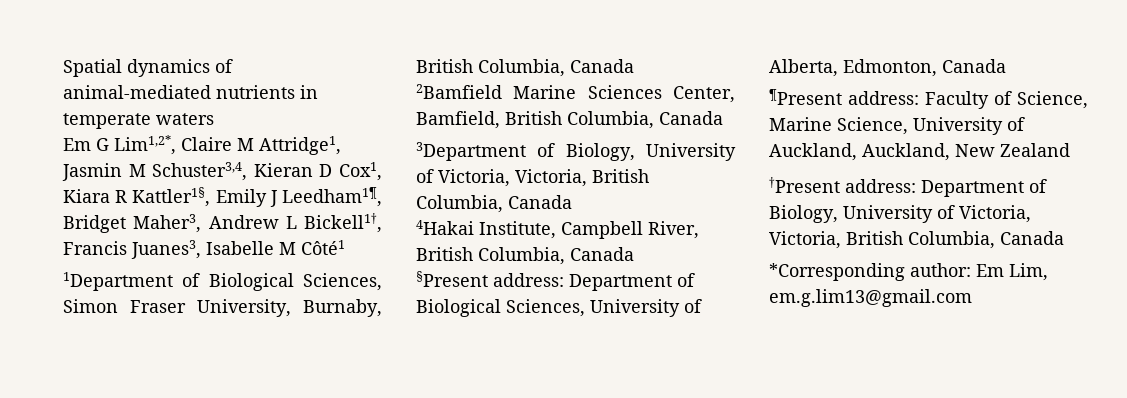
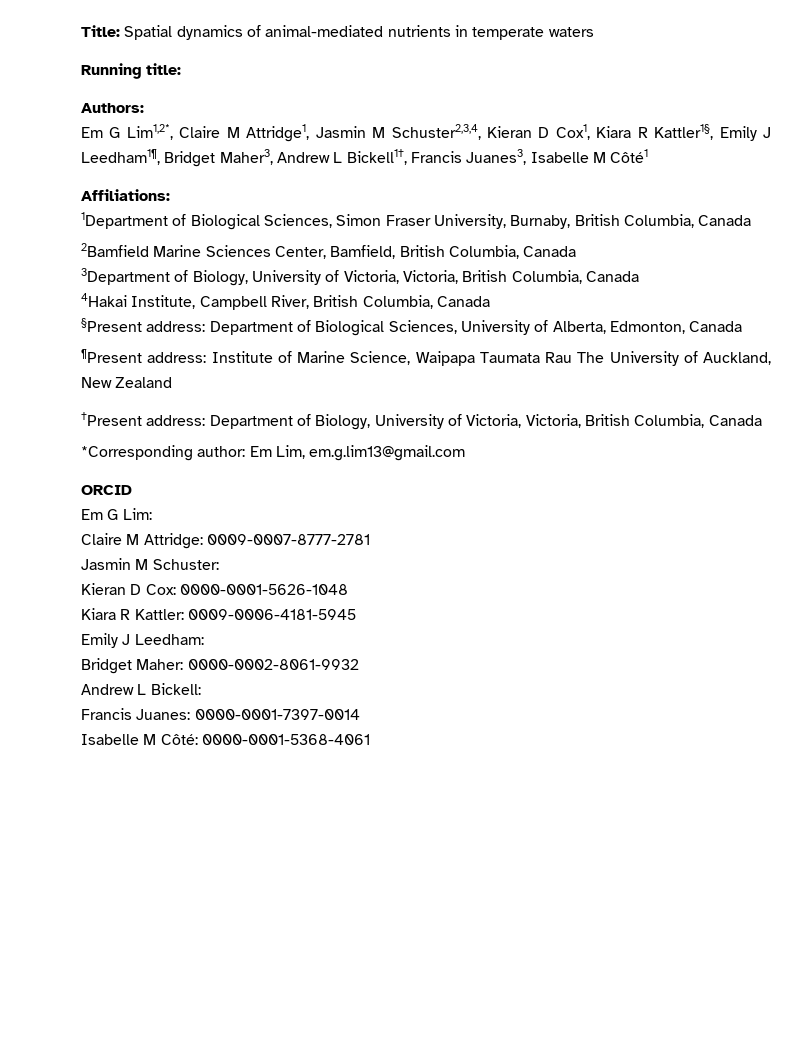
(63, 68) none -> [81,25,120,37] Title:
(214, 119) none -> [81,63,182,79] [81,103,144,113] // Running title: // Authors:
[152,162,248,181] Schuster3,4, -> [391,124,481,140] Schuster2,3,4,
(345, 247) none -> [81,189,170,201] // Affiliations:
[925,91,1088,109] [769,117,908,135] Faculty of Science, Marine Science, -> [211,351,605,366] Institute of Marine Science, Waipapa Taumata Rau The
[862,143,950,161] Auckland, -> (771, 358) none
(972, 298) none -> [81,485,132,495] [81,508,152,520] [81,533,370,549] [81,558,219,570] [81,583,348,595] [81,608,356,620] [81,633,204,648] [81,658,359,674] [81,683,201,695] [81,708,360,720] [81,734,370,745] // ORCID // Em G Lim: // Claire M Attridge: 0009-0007-8777-2781 // Jasmin M Schuster: // Kieran D Cox: 0000-0001-5626-1048 // Kiara R Kattler: 0009-0006-4181-5945 // Emily J Leedham: // Bridget Maher: 0000-0002-8061-9932 // Andrew L Bickell: // Francis Juanes: 0000-0001-7397-0014 // Isabelle M Côté: 0000-0001-5368-4061

